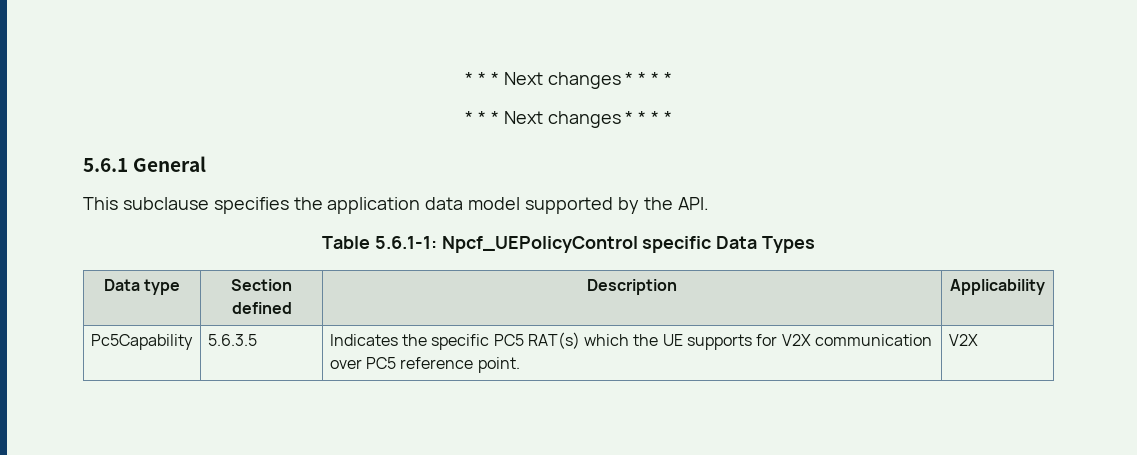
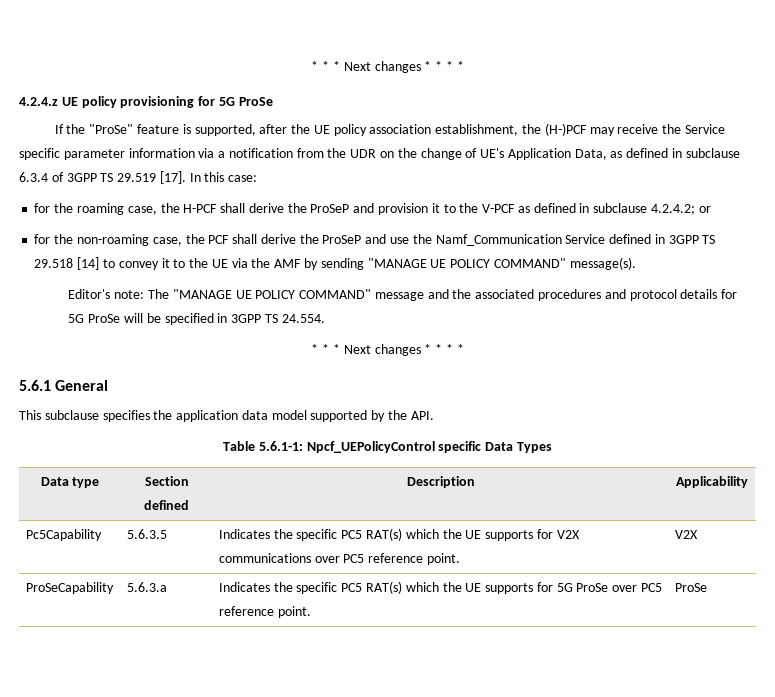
[465,72,672,89] * * * Next changes * * * * -> [311,61,464,73] [19,96,273,108] [54,123,725,136] [19,148,740,160] [19,171,258,184] [34,203,711,215] [34,234,716,246] [34,257,636,270] [68,289,738,301] [68,313,325,325] * * * Next changes * * * * // 4.2.4.z UE policy provisioning for 5G ProSe // If the "ProSe" feature is supported, after the UE policy association establishment, the (H-)PCF may receive the Service specific parameter information via a notification from the UDR on the change of UE's Application Data, as defined in subclause 6.3.4 of 3GPP TS 29.519 [17]. In this case: // for the roaming case, the H-PCF shall derive the ProSeP and provision it to the V-PCF as defined in subclause 4.2.4.2; or // for the non-roaming case, the PCF shall derive the ProSeP and use the Namf_Communication Service defined in 3GPP TS 29.518 [14] to convey it to the UE via the AMF by sending "MANAGE UE POLICY COMMAND" message(s). // Editor's note: The "MANAGE UE POLICY COMMAND" message and the associated procedures and protocol details for 5G ProSe will be specified in 3GPP TS 24.554.
[815,334,933,346] communication -> [218,553,311,563] communications
(978, 340) none -> [25,582,114,594] [126,582,167,592] [218,581,663,594] [218,606,311,618] [674,583,707,592] // ProSeCapability | 5.6.3.a | Indicates the specific PC5 RAT(s) which the UE supports for 5G ProSe over PC5 reference point. | ProSe

